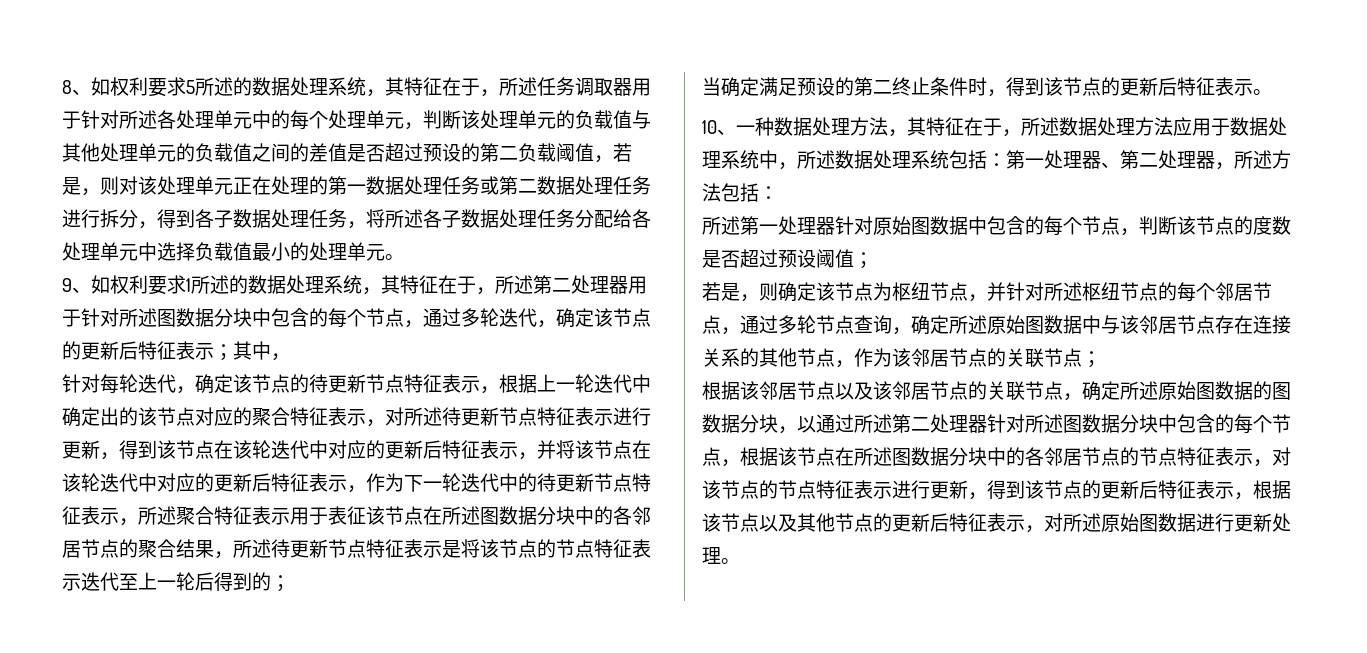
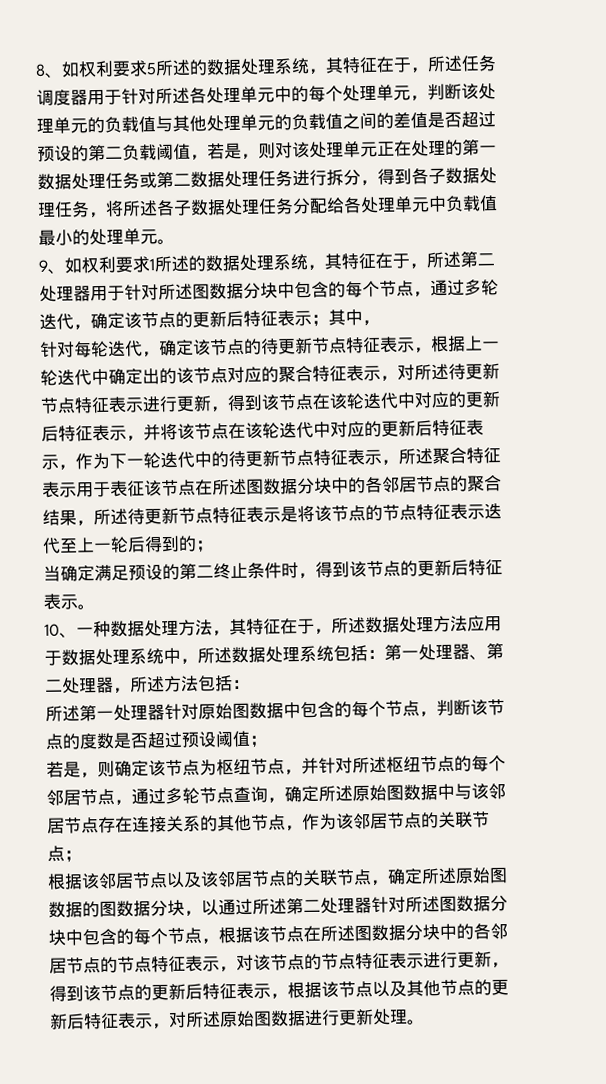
[594,78,613,96] 取 -> [53,89,71,106] 度
[157,242,195,261] 选择 -> (447, 204) none

